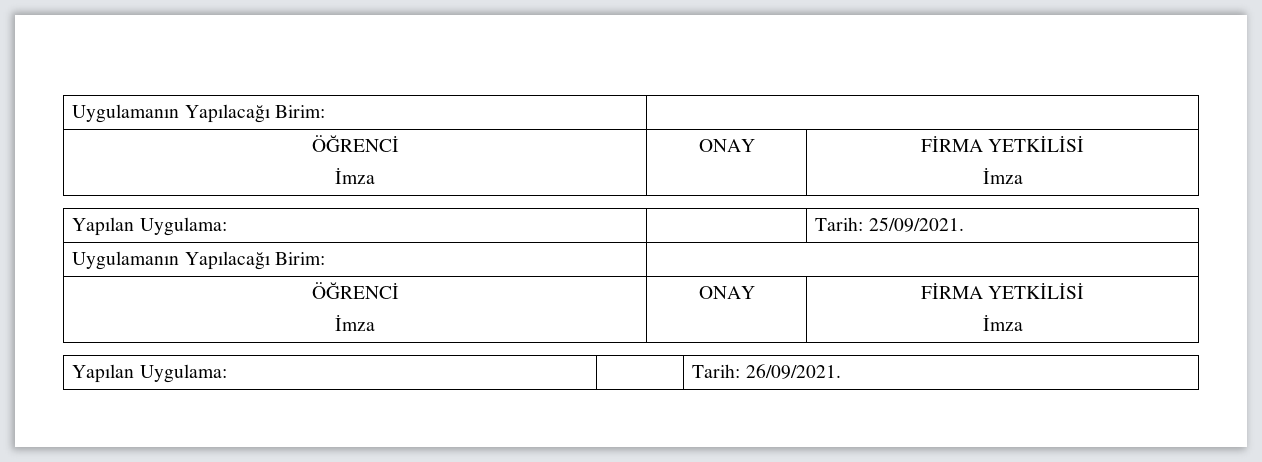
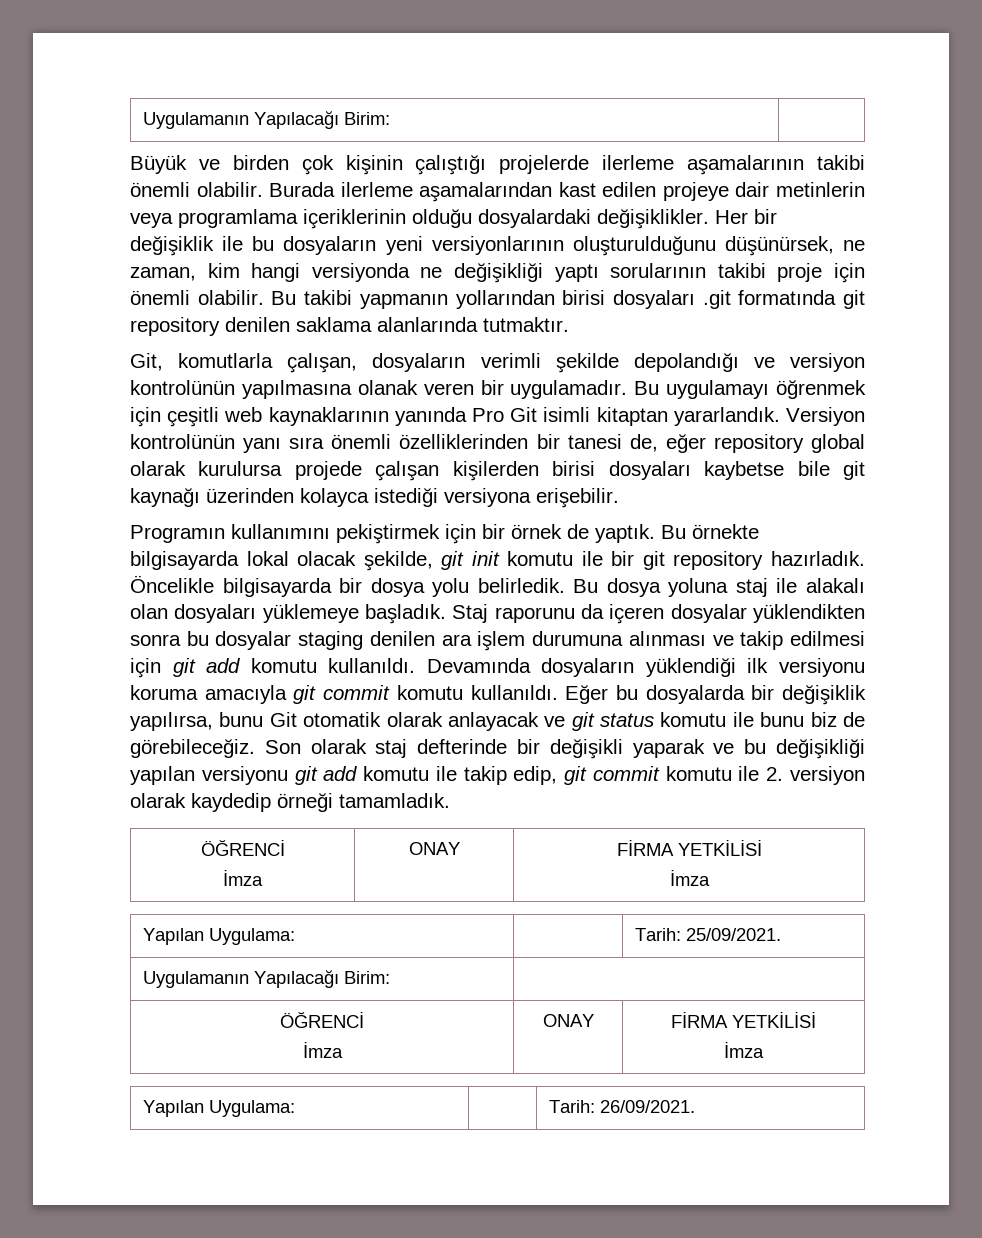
[72,104,325,123] Uygulamanın Yapılacağı Birim: | -> [143,111,391,129] [130,155,866,175] [130,182,865,202] [130,209,777,229] [130,236,865,256] [130,263,866,283] [130,290,865,309] [130,317,569,336] [130,353,865,373] [130,380,866,399] [130,407,865,427] [130,434,866,453] [130,461,866,481] [130,488,619,508] [130,524,759,544] [130,551,865,571] [130,575,865,597] [130,604,865,624] [130,631,866,651] [130,658,865,678] [130,685,866,705] [130,712,865,731] [130,739,865,759] [130,766,865,785] [130,793,450,812] Uygulamanın Yapılacağı Birim: | // Büyük ve birden çok kişinin çalıştığı projelerde ilerleme aşamalarının takibi önemli olabilir. Burada ilerleme aşamalarından kast edilen projeye dair metinlerin veya programlama içeriklerinin olduğu dosyalardaki değişiklikler. Her bir değişiklik ile bu dosyaların yeni versiyonlarının oluşturulduğunu düşünürsek, ne zaman, kim hangi versiyonda ne değişikliği yaptı sorularının takibi proje için önemli olabilir. Bu takibi yapmanın yollarından birisi dosyaları .git formatında git repository denilen saklama alanlarında tutmaktır. // Git, komutlarla çalışan, dosyaların verimli şekilde depolandığı ve versiyon kontrolünün yapılmasına olanak veren bir uygulamadır. Bu uygulamayı öğrenmek için çeşitli web kaynaklarının yanında Pro Git isimli kitaptan yararlandık. Versiyon kontrolünün yanı sıra önemli özelliklerinden bir tanesi de, eğer repository global olarak kurulursa projede çalışan kişilerden birisi dosyaları kaybetse bile git kaynağı üzerinden kolayca istediği versiyona erişebilir. // Programın kullanımını pekiştirmek için bir örnek de yaptık. Bu örnekte bilgisayarda lokal olacak şekilde, git init komutu ile bir git repository hazırladık. Öncelikle bilgisayarda bir dosya yolu belirledik. Bu dosya yoluna staj ile alakalı olan dosyaları yüklemeye başladık. Staj raporunu da içeren dosyalar yüklendikten sonra bu dosyalar staging denilen ara işlem durumuna alınması ve takip edilmesi için git add komutu kullanıldı. Devamında dosyaların yüklendiği ilk versiyonu koruma amacıyla git commit komutu kullanıldı. Eğer bu dosyalarda bir değişiklik yapılırsa, bunu Git otomatik olarak anlayacak ve git status komutu ile bunu biz de görebileceğiz. Son olarak staj defterinde bir değişikli yaparak ve bu değişikliği yapılan versiyonu git add komutu ile takip edip, git commit komutu ile 2. versiyon olarak kaydedip örneği tamamladık.

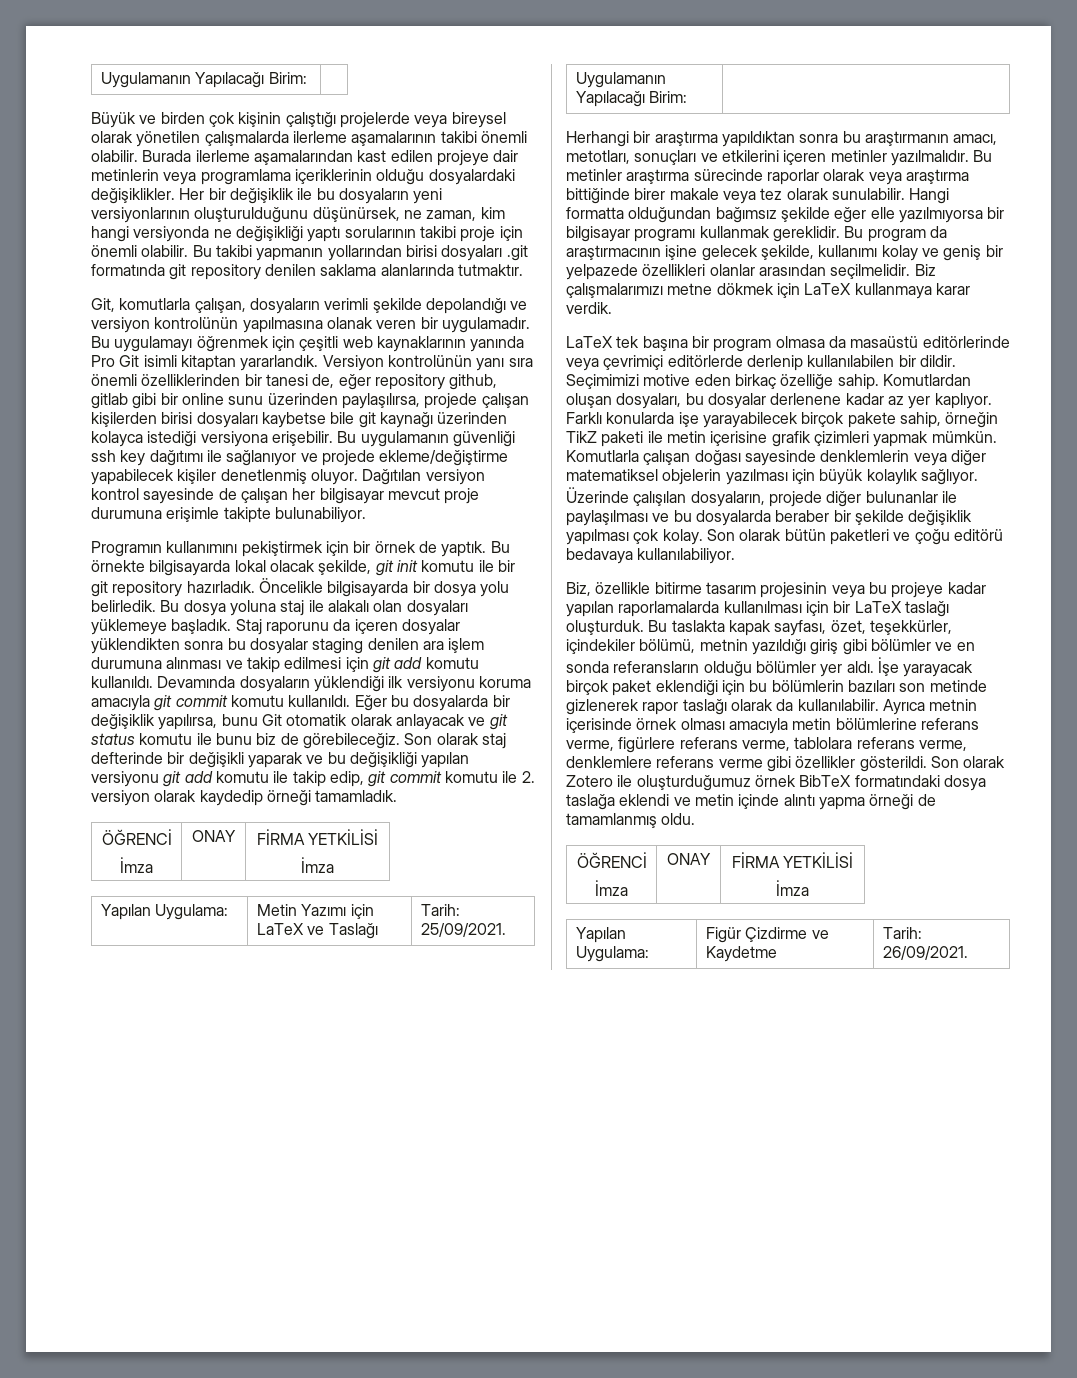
(590, 164) none -> [414,112,506,128] [91,131,289,147] veya bireysel olarak yönetilen çalışmalarda
[811,434,866,453] [130,461,283,476] global olarak kurulursa -> [449,374,498,390] [91,393,420,409] github, gitlab gibi bir online sunu üzerinden paylaşılırsa,
(619, 498) none -> [337,431,515,447] [91,450,509,466] [91,469,485,485] [91,488,480,504] [91,507,366,523] Bu uygulamanın güvenliği ssh key dağıtımı ile sağlanıyor ve projede ekleme/değiştirme yapabilecek kişiler denetlenmiş oluyor. Dağıtılan versiyon kontrol sayesinde de çalışan her bilgisayar mevcut proje durumuna erişimle takipte bulunabiliyor.
(296, 936) none -> [256,904,374,919] [256,923,378,939] Metin Yazımı için LaTeX ve Taslağı
[280,1011,364,1028] [302,1041,343,1058] [542,1014,594,1027] [671,1011,816,1028] [724,1041,764,1058] [143,1100,296,1117] // ÖĞRENCİ // İmza | ONAY | FİRMA YETKİLİSİ // İmza // Yapılan Uygulama: | -> [566,131,998,147] [566,150,993,166] [566,169,969,185] [566,188,950,204] [566,207,1005,223] [566,226,947,242] [566,245,1003,261] [566,264,936,280] [566,283,970,299] [566,302,612,314] [566,336,1010,352] [566,355,956,371] [566,374,971,390] [566,393,992,409] [566,412,999,428] [566,431,997,447] [566,450,986,466] [566,469,978,485] [566,487,957,507] [566,510,973,526] [566,529,1003,545] [566,548,736,564] [566,582,986,598] [566,601,949,617] [566,620,952,636] [566,639,975,655] [566,657,974,677] [566,680,987,696] [566,699,978,715] [566,718,979,734] [566,737,967,753] [566,756,1006,772] [566,775,986,791] [566,794,936,810] [566,813,696,828] [576,852,647,868] [595,880,628,896] [667,853,711,865] [731,852,854,868] [776,880,809,896] [575,927,626,943] [575,946,649,962] [705,927,829,943] [705,946,777,962] // Herhangi bir araştırma yapıldıktan sonra bu araştırmanın amacı, metotları, sonuçları ve etkilerini içeren metinler yazılmalıdır. Bu metinler araştırma sürecinde raporlar olarak veya araştırma bittiğinde birer makale veya tez olarak sunulabilir. Hangi formatta olduğundan bağımsız şekilde eğer elle yazılmıyorsa bir bilgisayar programı kullanmak gereklidir. Bu program da araştırmacının işine gelecek şekilde, kullanımı kolay ve geniş bir yelpazede özellikleri olanlar arasından seçilmelidir. Biz çalışmalarımızı metne dökmek için LaTeX kullanmaya karar verdik. // LaTeX tek başına bir program olmasa da masaüstü editörlerinde veya çevrimiçi editörlerde derlenip kullanılabilen bir dildir. Seçimimizi motive eden birkaç özelliğe sahip. Komutlardan oluşan dosyaları, bu dosyalar derlenene kadar az yer kaplıyor. Farklı konularda işe yarayabilecek birçok pakete sahip, örneğin TikZ paketi ile metin içerisine grafik çizimleri yapmak mümkün. Komutlarla çalışan doğası sayesinde denklemlerin veya diğer matematiksel objelerin yazılması için büyük kolaylık sağlıyor. Üzerinde çalışılan dosyaların, projede diğer bulunanlar ile paylaşılması ve bu dosyalarda beraber bir şekilde değişiklik yapılması çok kolay. Son olarak bütün paketleri ve çoğu editörü bedavaya kullanılabiliyor. // Biz, özellikle bitirme tasarım projesinin veya bu projeye kadar yapılan raporlamalarda kullanılması için bir LaTeX taslağı oluşturduk. Bu taslakta kapak sayfası, özet, teşekkürler, içindekiler bölümü, metnin yazıldığı giriş gibi bölümler ve en sonda referansların olduğu bölümler yer aldı. İşe yarayacak birçok paket eklendiği için bu bölümlerin bazıları son metinde gizlenerek rapor taslağı olarak da kullanılabilir. Ayrıca metnin içerisinde örnek olması amacıyla metin bölümlerine referans verme, figürlere referans verme, tablolara referans verme, denklemlere referans verme gibi özellikler gösterildi. Son olarak Zotero ile oluşturduğumuz örnek BibTeX formatındaki dosya taslağa eklendi ve metin içinde alıntı yapma örneği de tamamlanmış oldu. // ÖĞRENCİ // İmza | ONAY | FİRMA YETKİLİSİ // İmza // Yapılan Uygulama: | Figür Çizdirme ve Kaydetme

